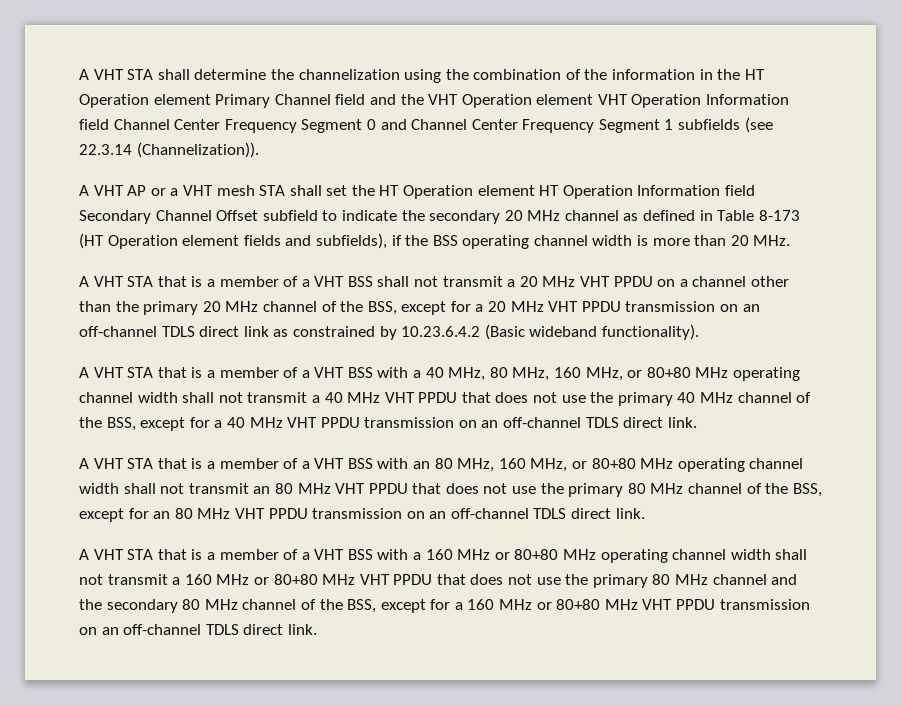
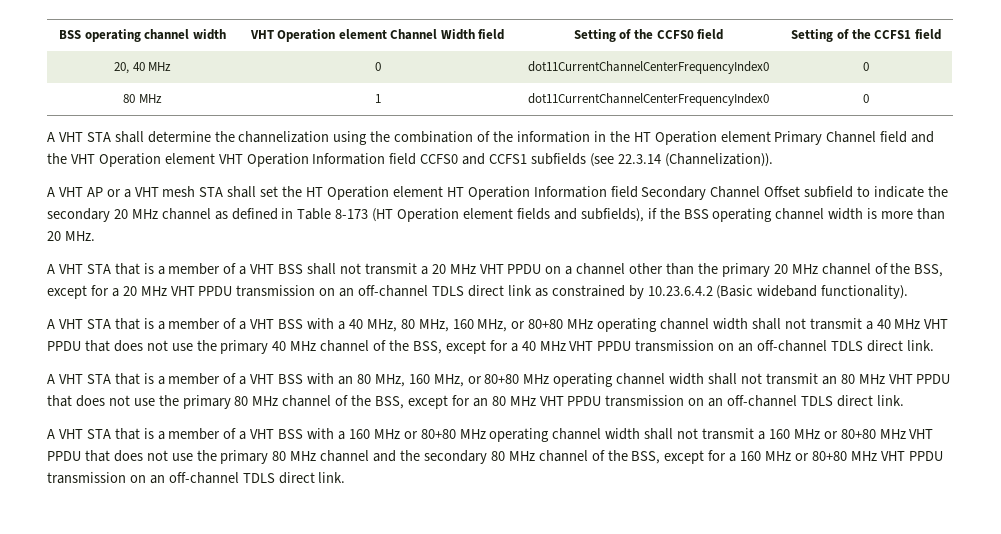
(79, 74) none -> [59,29,226,42] [249,29,505,42] [573,29,724,42] [791,29,941,42] [113,62,172,74] [374,62,381,71] [528,61,769,74] [863,62,869,71] [123,94,162,103] [374,94,381,103] [528,93,769,106] [863,94,869,103] BSS operating channel width | VHT Operation element Channel Width field | Setting of the CCFS0 field | Setting of the CCFS1 field // 20, 40 MHz | 0 | dot11CurrentChannelCenterFrequencyIndex0 | 0 // 80 MHz | 1 | dot11CurrentChannelCenterFrequencyIndex0 | 0 //
[113,119,674,133] Channel Center Frequency Segment 0 and Channel Center Frequency Segment 1 -> [420,153,528,165] CCFS0 and CCFS1

